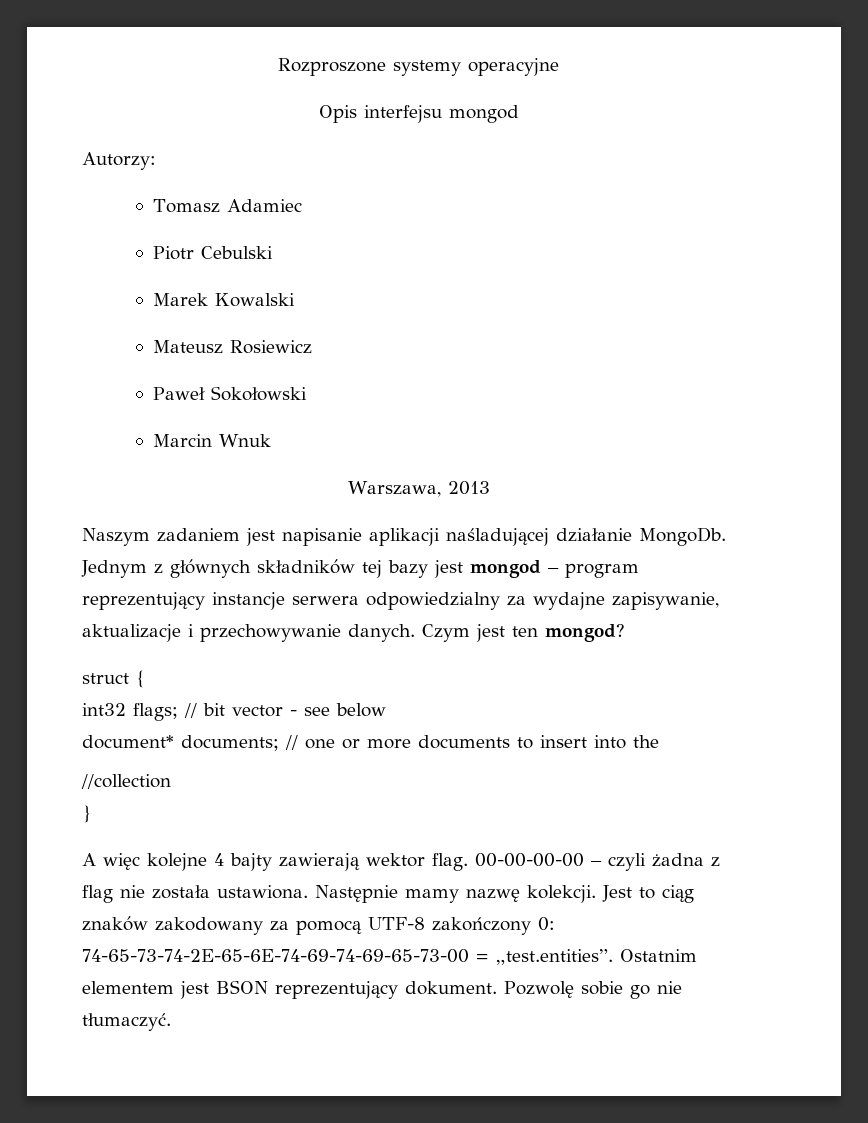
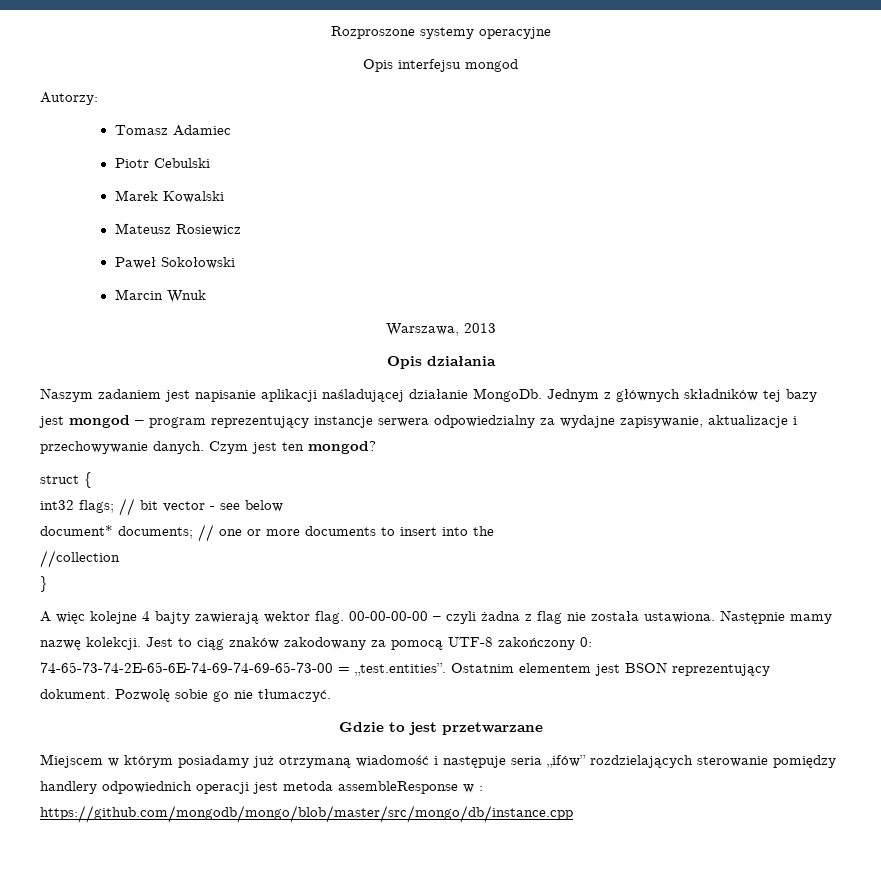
(490, 488) none -> [386,356,496,369] // Opis działania
(171, 1022) none -> [338,722,543,735] [40,754,836,768] [40,781,483,794] [40,805,573,823] // Gdzie to jest przetwarzane // Miejscem w którym posiadamy już otrzymaną wiadomość i następuje seria „ifów” rozdzielających sterowanie pomiędzy handlery odpowiednich operacji jest metoda assembleResponse w : https://github.com/mongodb/mongo/blob/master/src/mongo/db/instance.cpp

